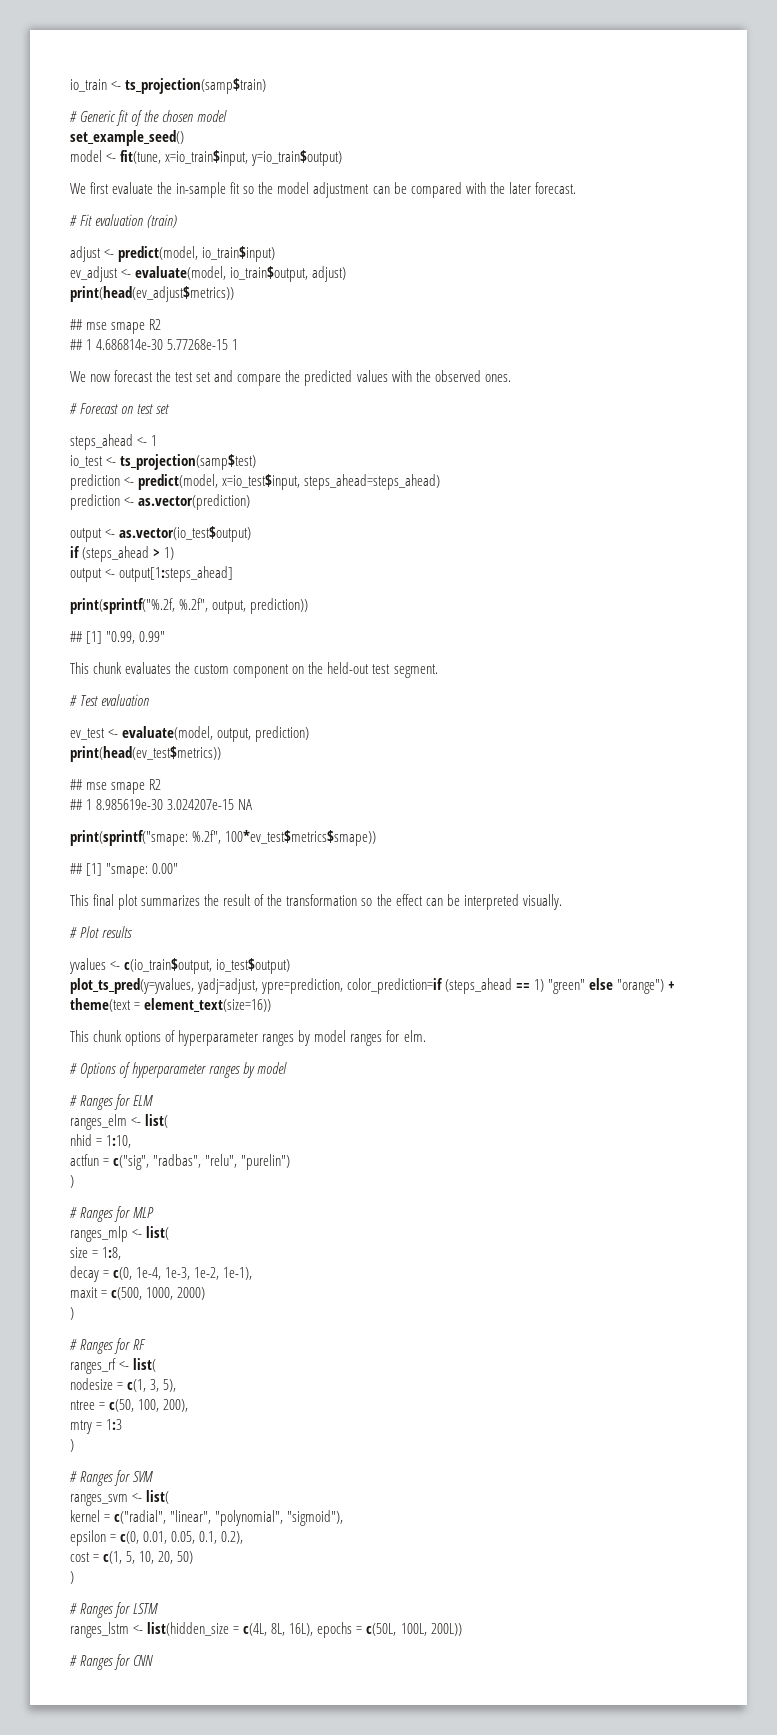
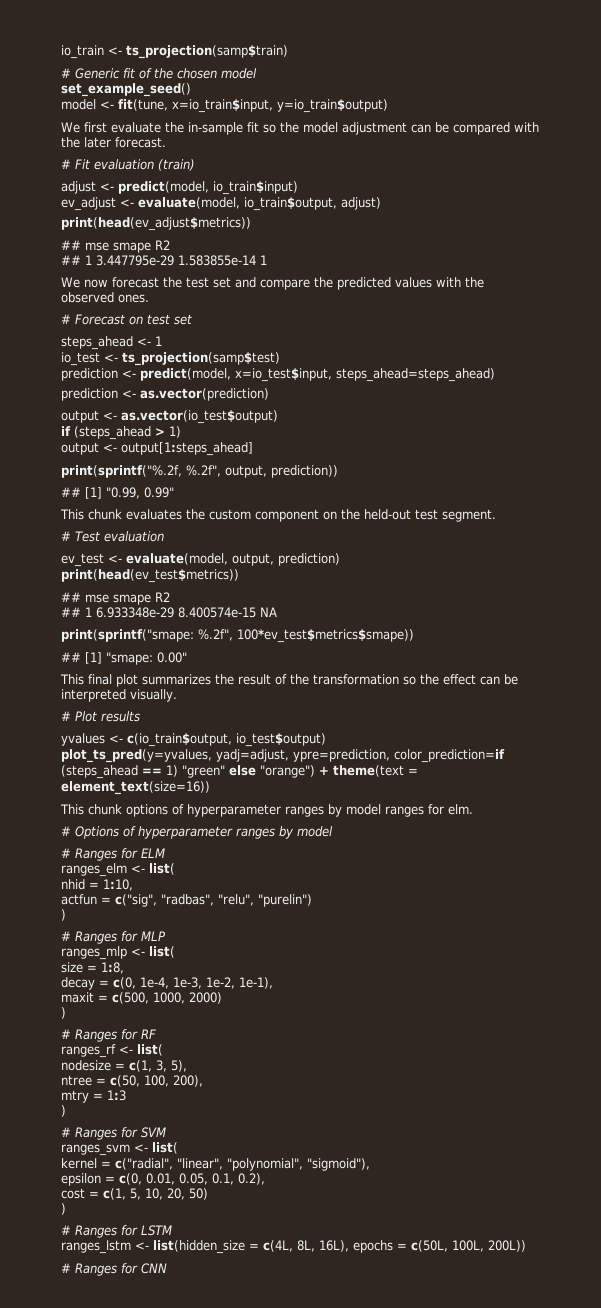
[96,339,229,350] 4.686814e-30 5.77268e-15 -> [96,255,256,266] 3.447795e-29 1.583855e-14
[96,799,235,810] 8.985619e-30 3.024207e-15 -> [96,607,256,618] 6.933348e-29 8.400574e-15

